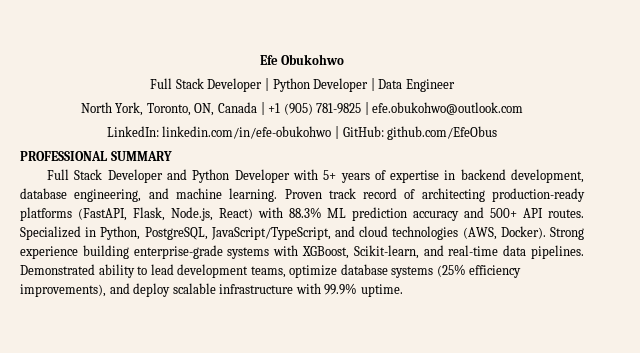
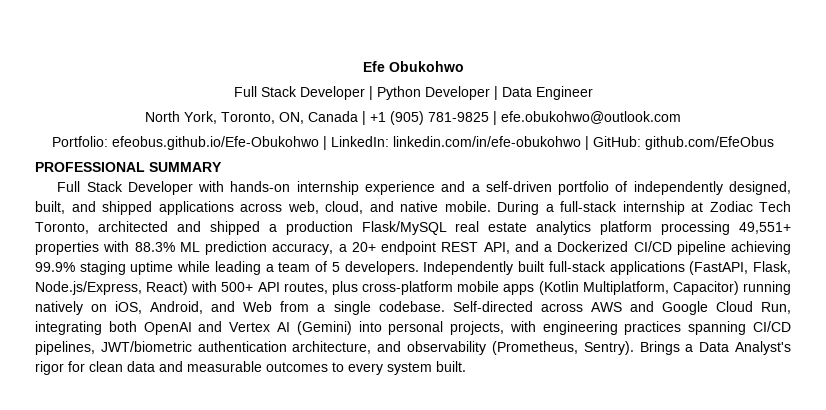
(524, 108) none -> [52,136,327,150] Portfolio: efeobus.github.io/Efe-Obukohwo |
[167,169,585,183] [20,188,586,202] [20,207,584,221] [20,226,584,240] [20,245,585,259] [20,264,522,278] [20,283,403,297] and Python Developer with 5+ years of expertise in backend development, database engineering, and machine learning. Proven track record of architecting production-ready platforms (FastAPI, Flask, Node.js, React) with 88.3% ML prediction accuracy and 500+ API routes. Specialized in Python, PostgreSQL, JavaScript/TypeScript, and cloud technologies (AWS, Docker). Strong experience building enterprise-grade systems with XGBoost, Scikit-learn, and real-time data pipelines. Demonstrated ability to lead development teams, optimize database systems (25% efficiency improvements), and deploy scalable infrastructure with 99.9% uptime. -> [198,181,792,195] [35,201,791,215] [35,221,791,235] [35,241,791,255] [35,261,792,275] [35,281,791,295] [35,301,791,315] [35,321,792,335] [35,341,792,355] [35,361,466,375] with hands-on internship experience and a self-driven portfolio of independently designed, built, and shipped applications across web, cloud, and native mobile. During a full-stack internship at Zodiac Tech Toronto, architected and shipped a production Flask/MySQL real estate analytics platform processing 49,551+ properties with 88.3% ML prediction accuracy, a 20+ endpoint REST API, and a Dockerized CI/CD pipeline achieving 99.9% staging uptime while leading a team of 5 developers. Independently built full-stack applications (FastAPI, Flask, Node.js/Express, React) with 500+ API routes, plus cross-platform mobile apps (Kotlin Multiplatform, Capacitor) running natively on iOS, Android, and Web from a single codebase. Self-directed across AWS and Google Cloud Run, integrating both OpenAI and Vertex AI (Gemini) into personal projects, with engineering practices spanning CI/CD pipelines, JWT/biometric authentication architecture, and observability (Prometheus, Sentry). Brings a Data Analyst's rigor for clean data and measurable outcomes to every system built.

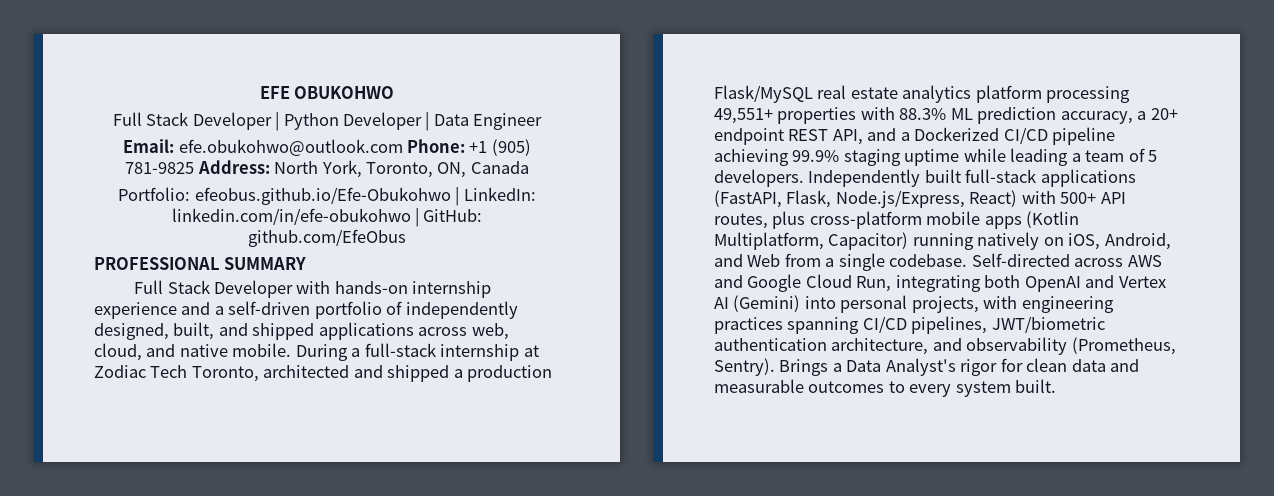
[362,61,464,72] Efe Obukohwo -> [259,86,395,99] EFE OBUKOHWO
(593, 93) none -> [123,139,531,156] [125,160,270,174] Email: efe.obukohwo@outlook.com Phone: +1 (905) 781-9825 Address:
[362,111,681,125] | +1 (905) 781-9825 | efe.obukohwo@outlook.com -> (529, 167) none

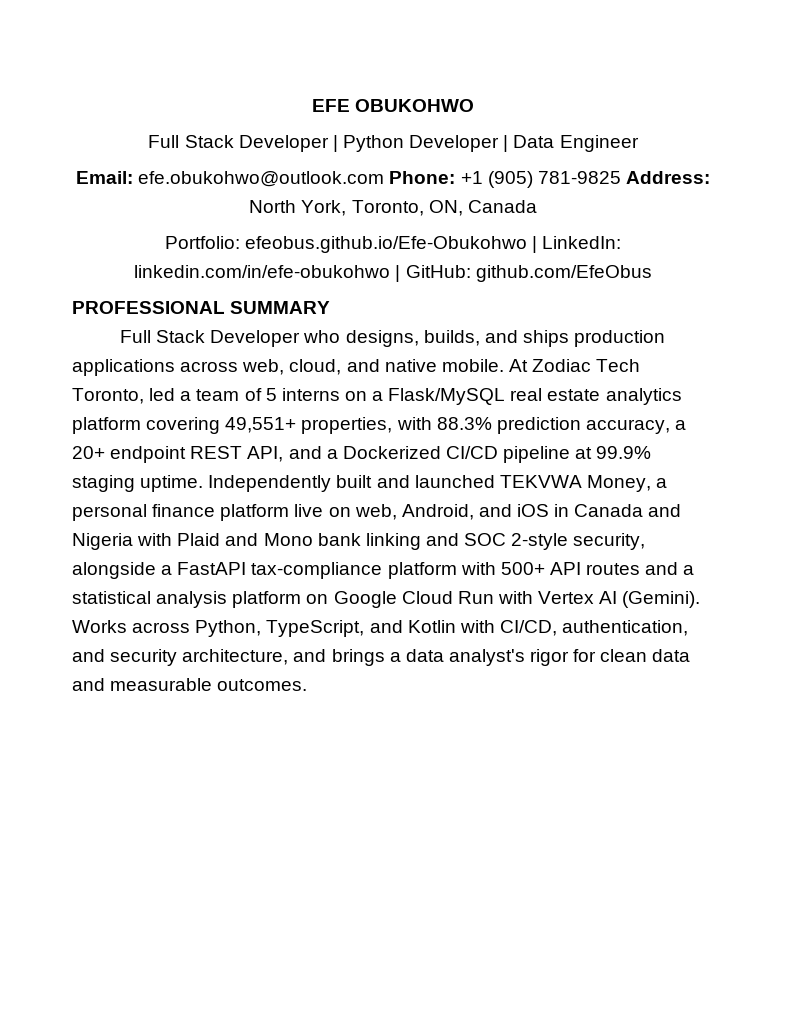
[296,281,492,298] [94,301,518,319] [94,322,315,340] with hands-on internship experience and a self-driven portfolio of independently designed, built, and shipped -> [303,330,666,347] who designs, builds, and ships production
[295,343,539,361] [94,365,553,382] During a full-stack internship at Zodiac Tech Toronto, architected and shipped a production -> [508,359,641,372] [72,388,384,404] At Zodiac Tech Toronto, led a team of 5 interns on a
[1046,86,1131,103] [714,107,857,124] processing 49,551+ properties -> [146,417,393,434] covering 49,551+ properties,
[950,108,973,120] ML -> (492, 423) none
[714,149,789,166] achieving -> [575,447,593,459] at
[904,148,1158,166] [714,169,1136,187] [714,190,1126,208] [714,211,1080,229] [714,232,1171,250] [714,253,1162,271] [714,274,1166,292] [714,295,1114,313] [714,316,1105,334] [714,337,1176,355] [714,358,956,376] uptime while leading a team of 5 developers. Independently built full-stack applications (FastAPI, Flask, Node.js/Express, React) with 500+ API routes, plus cross-platform mobile apps (Kotlin Multiplatform, Capacitor) running natively on iOS, Android, and Web from a single codebase. Self-directed across AWS and Google Cloud Run, integrating both OpenAI and Vertex AI (Gemini) into personal projects, with engineering practices spanning CI/CD pipelines, JWT/biometric authentication architecture, and observability (Prometheus, Sentry). Brings a Data Analyst's -> [140,475,668,492] [72,504,682,521] [72,533,646,550] [72,562,695,579] [72,591,701,608] [72,620,689,637] [72,649,525,666] uptime. Independently built and launched TEKVWA Money, a personal finance platform live on web, Android, and iOS in Canada and Nigeria with Plaid and Mono bank linking and SOC 2-style security, alongside a FastAPI tax-compliance platform with 500+ API routes and a statistical analysis platform on Google Cloud Run with Vertex AI (Gemini). Works across Python, TypeScript, and Kotlin with CI/CD, authentication, and security architecture, and brings a data analyst's
[808,379,1057,397] outcomes to every system built. -> [217,679,308,691] outcomes.

